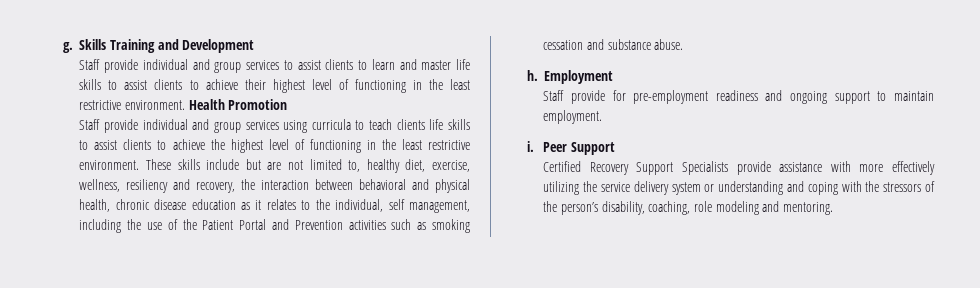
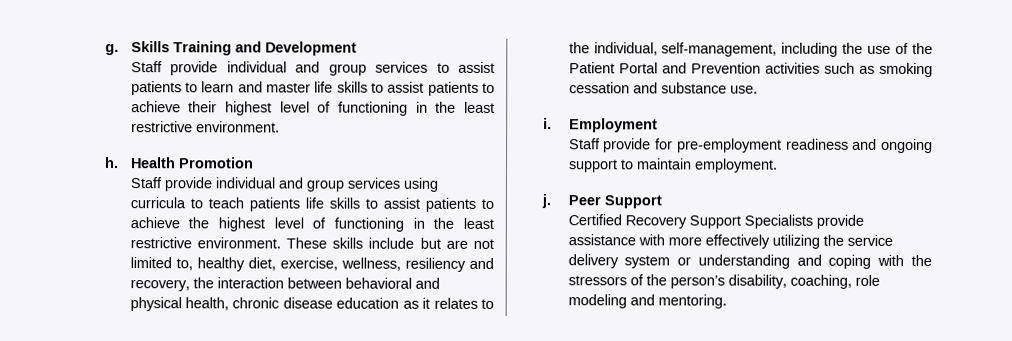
[325,59,354,70] clients -> [130,81,182,96] patients
[154,79,183,90] clients -> [427,81,479,96] patients
(185, 105) none -> [105,157,120,169] // h.
[396,119,470,130] [79,139,152,150] clients life skills to assist clients -> [248,197,476,212] patients life skills to assist patients
[388,199,470,213] self management, -> [661,42,778,57] self-management,
[654,39,684,50] [526,70,538,81] abuse. // h. -> [729,85,758,94] [543,118,553,130] use. // i.
[526,141,534,152] i. -> [541,194,552,209] j.

